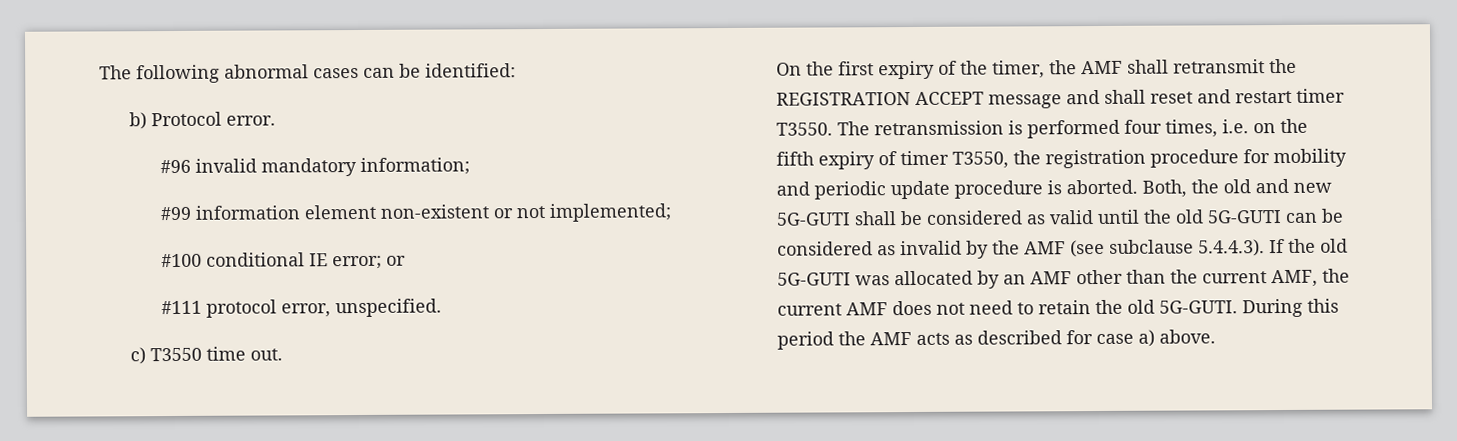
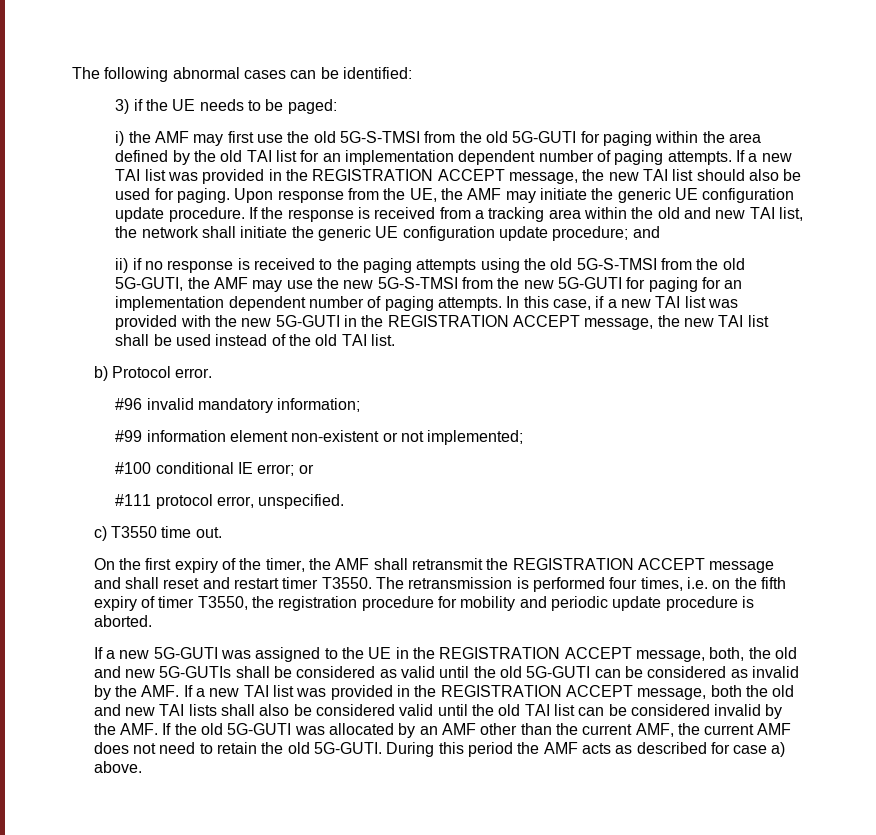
(516, 70) none -> [115,99,337,114] [115,131,761,146] [115,150,792,165] [115,169,802,184] [115,188,795,203] [115,207,803,222] [115,226,660,241] [115,258,745,273] [115,277,743,292] [115,296,738,311] [115,315,769,330] [115,334,395,346] // 3) if the UE needs to be paged: // i) the AMF may first use the old 5G-S-TMSI from the old 5G-GUTI for paging within the area defined by the old TAI list for an implementation dependent number of paging attempts. If a new TAI list was provided in the REGISTRATION ACCEPT message, the new TAI list should also be used for paging. Upon response from the UE, the AMF may initiate the generic UE configuration update procedure. If the response is received from a tracking area within the old and new TAI list, the network shall initiate the generic UE configuration update procedure; and // ii) if no response is received to the paging attempts using the old 5G-S-TMSI from the old 5G-GUTI, the AMF may use the new 5G-S-TMSI from the new 5G-GUTI for paging for an implementation dependent number of paging attempts. In this case, if a new TAI list was provided with the new 5G-GUTI in the REGISTRATION ACCEPT message, the new TAI list shall be used instead of the old TAI list.
[1142,178,1333,198] [776,212,852,226] Both, the old and new 5G-GUTI -> [93,647,797,662] [93,666,232,678] // If a new 5G-GUTI was assigned to the UE in the REGISTRATION ACCEPT message, both, the old and new 5G-GUTIs
[1024,239,1266,258] AMF (see subclause 5.4.4.3). -> [141,685,795,700] [93,704,783,719] [93,723,159,735] AMF. If a new TAI list was provided in the REGISTRATION ACCEPT message, both the old and new TAI lists shall also be considered valid until the old TAI list can be considered invalid by the AMF.

